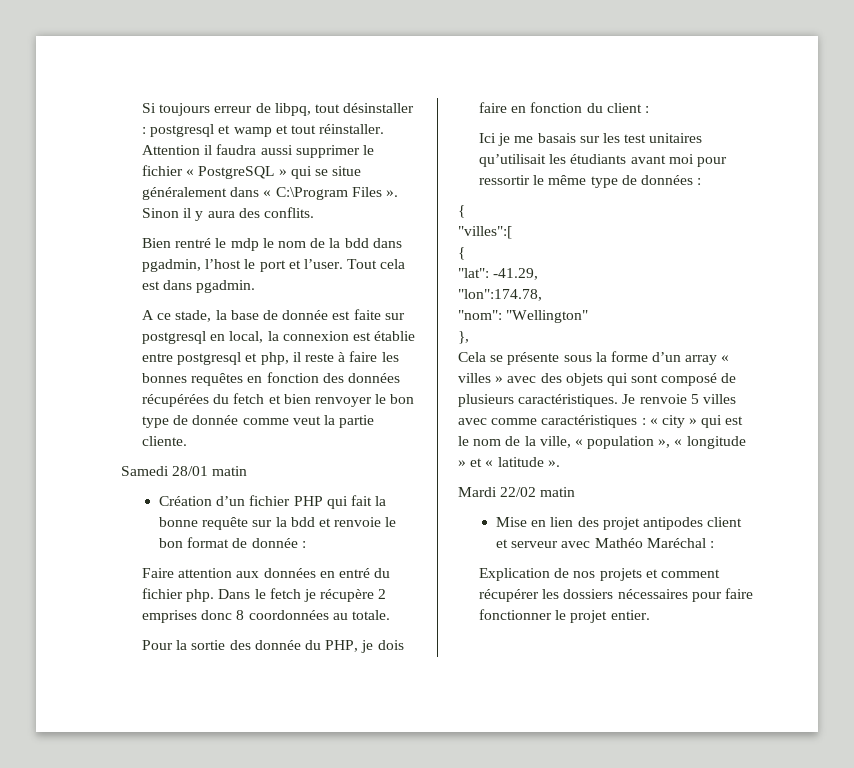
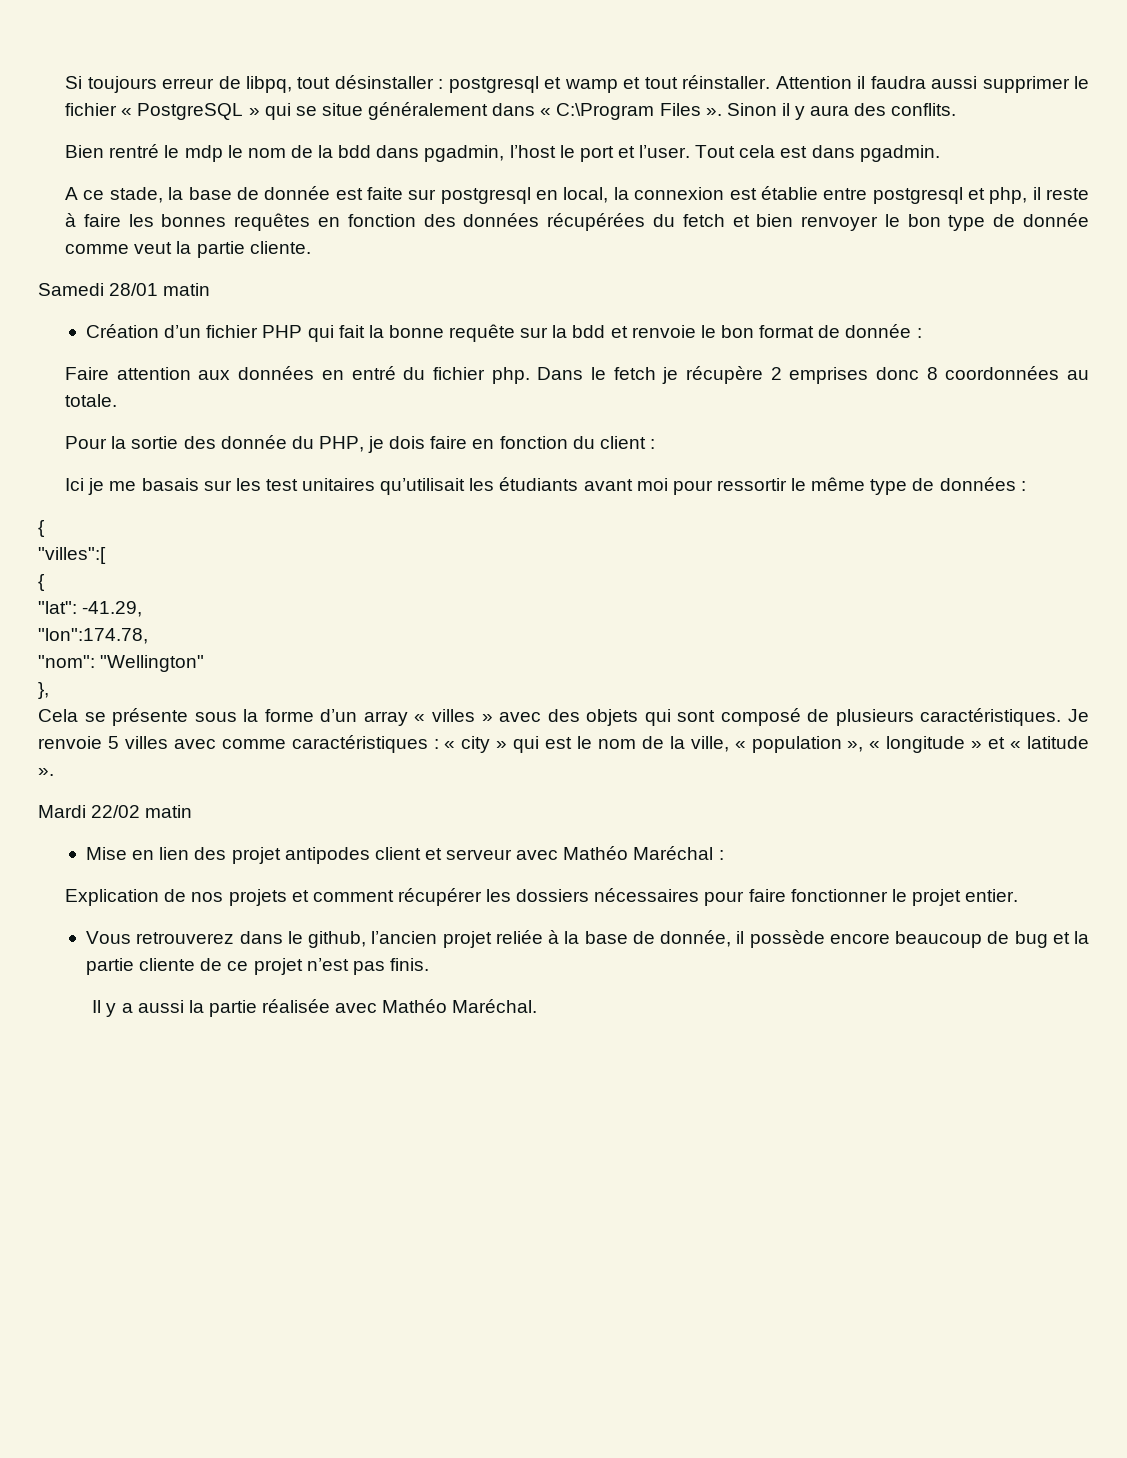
(650, 615) none -> [86,930,1089,948] [86,958,429,975] [92,999,538,1017] // Vous retrouverez dans le github, l’ancien projet reliée à la base de donnée, il possède encore beaucoup de bug et la partie cliente de ce projet n’est pas finis. // Il y a aussi la partie réalisée avec Mathéo Maréchal.

